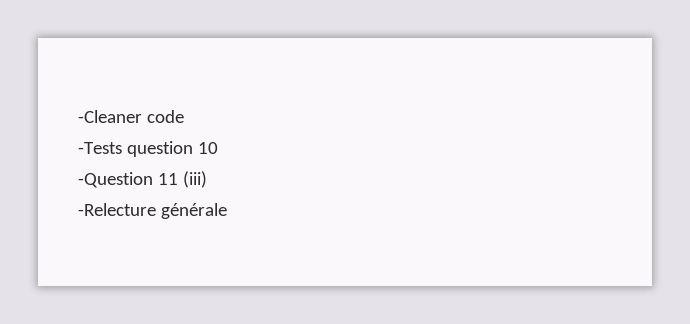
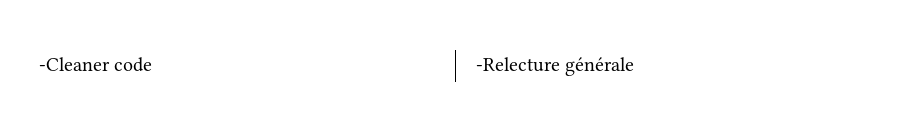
[78,141,218,157] [78,171,207,188] // -Tests question 10 // -Question 11 (iii) -> (153, 64) none

